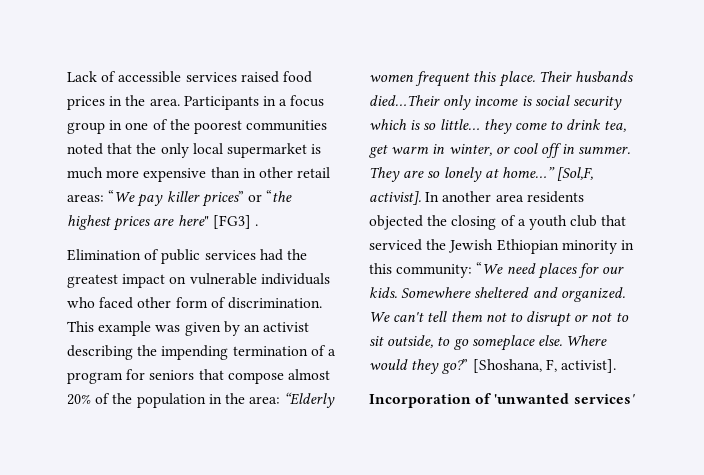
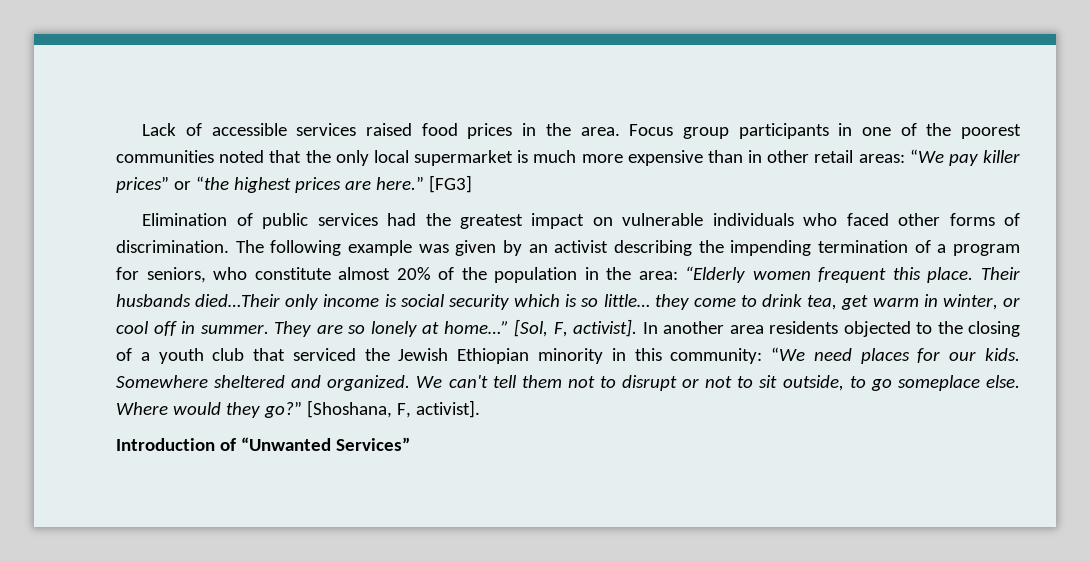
[183,95,325,110] [67,122,105,134] Participants in a focus group -> [629,123,829,139] Focus group participants
[177,215,209,226] here" -> [375,176,424,190] here.”
[254,224,258,226] . -> (472, 184) none
[175,297,208,308] form -> [949,213,995,226] forms
[67,321,94,332] This -> [235,240,342,256] The following
[149,369,284,384] seniors that compose -> [146,267,331,283] seniors, who constitute
[557,167,594,181] [Sol,F, -> [514,319,568,337] [Sol, F,
(423, 222) none -> [916,322,932,334] to
[369,393,635,408] Incorporation of 'unwanted services' -> [116,437,410,451] Introduction of “Unwanted Services”

